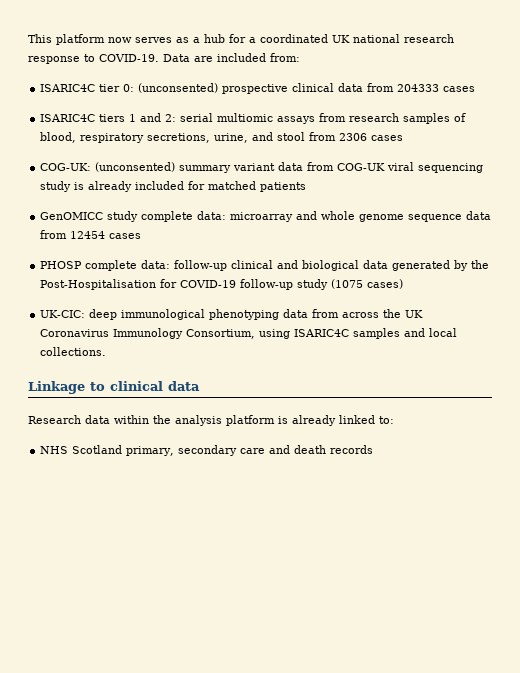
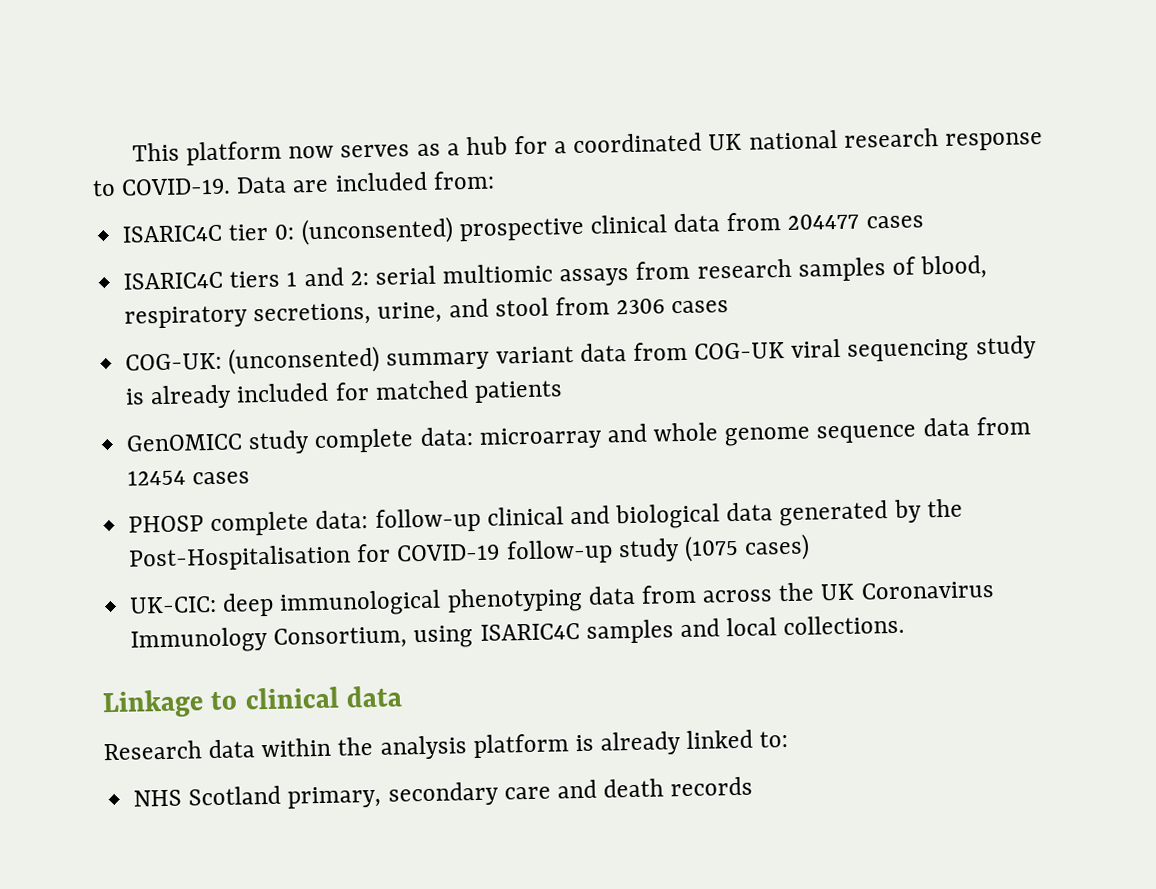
[397,84,440,92] 204333 -> [787,213,860,230] 204477

